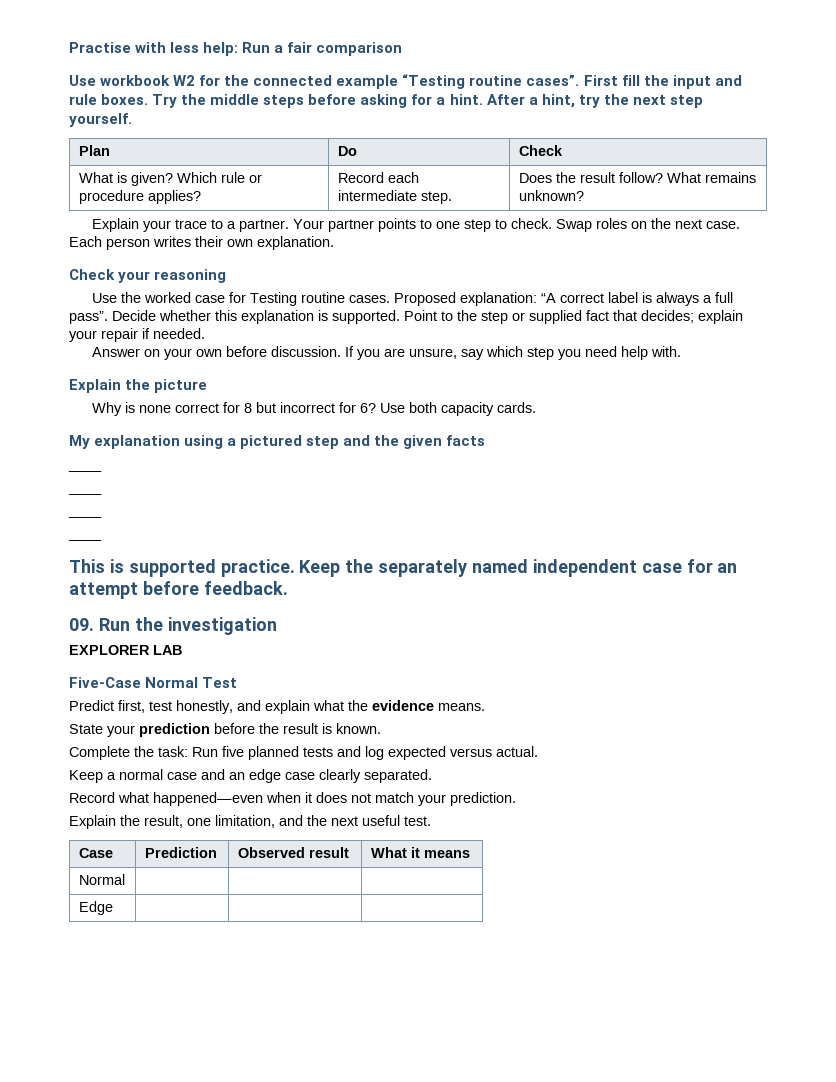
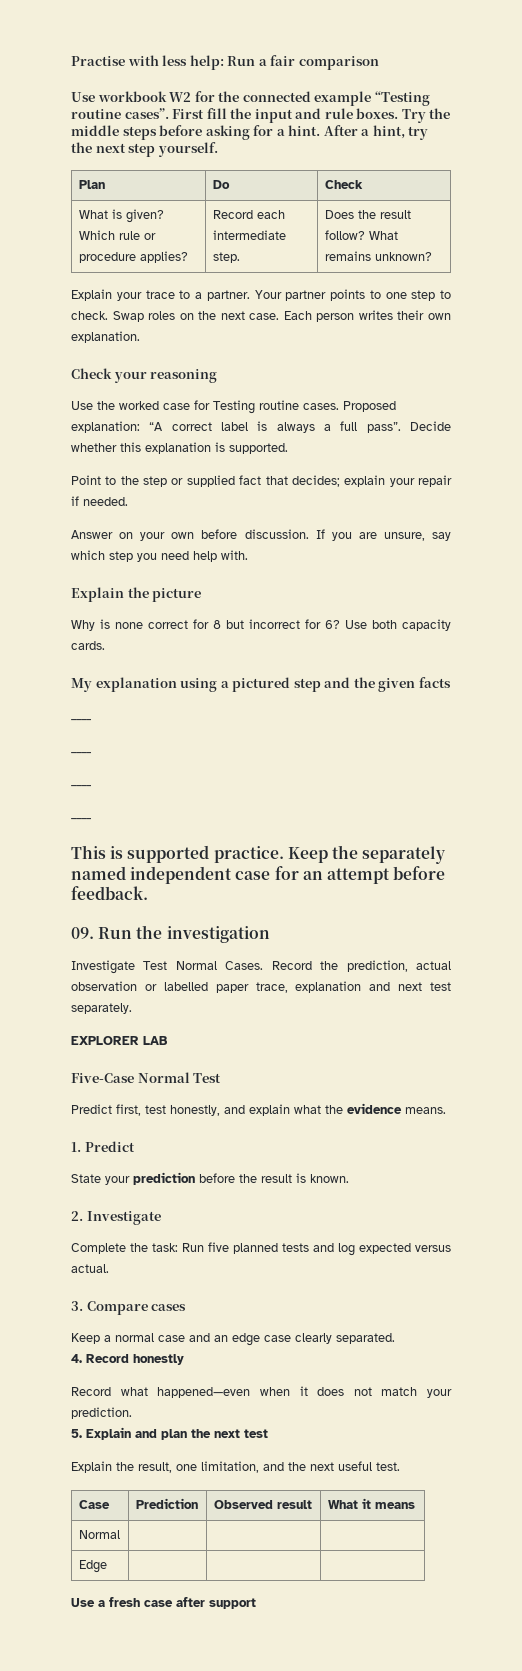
(400, 317) none -> (288, 448) //
(277, 626) none -> [71,960,451,974] [71,981,451,993] [71,1003,132,1014] // Investigate Test Normal Cases. Record the prediction, actual observation or labelled paper trace, explanation and next test separately.
(485, 707) none -> [71,1141,135,1152] // 1. Predict
(381, 728) none -> [71,1211,161,1225] // 2. Investigate
(538, 751) none -> [71,1301,187,1315] // 3. Compare cases
(432, 776) none -> [71,1354,184,1365] // 4. Record honestly
(516, 799) none -> [71,1427,268,1440] // 5. Explain and plan the next test
(113, 908) none -> [71,1597,256,1609] // Use a fresh case after support

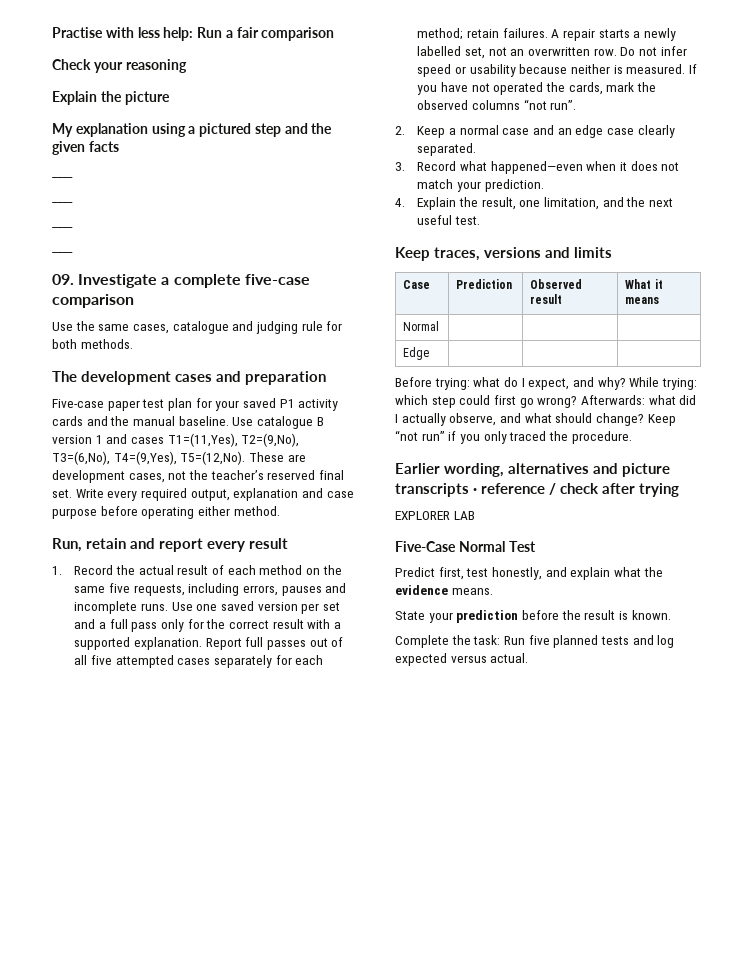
[71,91,430,106] [71,108,451,123] [71,125,429,140] [71,142,218,157] [78,180,105,189] [212,180,230,189] [324,180,363,189] [78,209,164,223] [78,230,156,240] [78,251,188,263] [212,210,285,219] [212,230,286,240] [212,252,240,263] [324,210,411,219] [324,230,398,240] [324,251,432,261] [71,289,451,301] [71,310,451,322] [71,331,140,343] [71,368,218,383] [71,400,396,414] [71,421,451,433] [71,442,288,454] [71,475,453,487] [71,496,128,506] [71,529,452,541] [71,550,248,562] [71,587,202,602] [71,619,451,631] [71,641,105,650] Use workbook W2 for the connected example “Testing routine cases”. First fill the input and rule boxes. Try the middle steps before asking for a hint. After a hint, try the next step yourself. // Plan | Do | Check // What is given? Which rule or procedure applies? | Record each intermediate step. | Does the result follow? What remains unknown? // Explain your trace to a partner. Your partner points to one step to check. Swap roles on the next case. Each person writes their own explanation. // Check your reasoning // Use the worked case for Testing routine cases. Proposed explanation: “A correct label is always a full pass”. Decide whether this explanation is supported. // Point to the step or supplied fact that decides; explain your repair if needed. // Answer on your own before discussion. If you are unsure, say which step you need help with. // Explain the picture // Why is none correct for 8 but incorrect for 6? Use both capacity cards. -> [52,59,187,73] [52,91,170,105] Check your reasoning // Explain the picture
[71,845,446,864] [71,866,446,884] [71,886,148,900] [71,925,270,943] [71,960,451,974] [71,981,451,993] [71,1003,132,1014] [71,1036,168,1045] [71,1072,222,1083] [71,1103,446,1116] [71,1141,135,1152] [71,1172,349,1185] [71,1211,161,1225] [71,1242,451,1256] [71,1264,109,1273] [71,1301,187,1315] This is supported practice. Keep the separately named independent case for an attempt before feedback. // 09. Run the investigation // Investigate Test Normal Cases. Record the prediction, actual observation or labelled paper trace, explanation and next test separately. // EXPLORER LAB // Five-Case Normal Test // Predict first, test honestly, and explain what the evidence means. // 1. Predict // State your prediction before the result is known. // 2. Investigate // Complete the task: Run five planned tests and log expected versus actual. // 3. Compare cases // -> [52,274,310,288] [52,294,134,308] [52,321,343,334] [52,339,133,349] [52,371,326,385] [52,398,339,411] [52,416,324,429] [52,433,300,447] [52,451,306,465] [52,470,344,483] [52,488,354,501] [52,506,280,519] [52,538,288,552] [52,565,342,575] [74,583,347,596] [74,601,340,614] [74,619,341,632] [74,637,344,650] [74,655,324,668] [417,28,676,41] [417,46,687,59] [417,64,697,77] [417,82,656,95] [417,99,577,110] [395,126,405,135] 09. Investigate a complete five-case comparison // Use the same cases, catalogue and judging rule for both methods. // The development cases and preparation // Five-case paper test plan for your saved P1 activity cards and the manual baseline. Use catalogue B version 1 and cases T1=(11,Yes), T2=(9,No), T3=(6,No), T4=(9,Yes), T5=(12,No). These are development cases, not the teacher’s reserved final set. Write every required output, explanation and case purpose before operating either method. // Run, retain and report every result // 1. Record the actual result of each method on the same five requests, including errors, pauses and incomplete runs. Use one saved version per set and a full pass only for the correct result with a supported explanation. Report full passes out of all five attempted cases separately for each method; retain failures. A repair starts a newly labelled set, not an overwritten row. Do not infer speed or usability because neither is measured. If you have not operated the cards, mark the observed columns “not run”. // 2.
[71,1354,184,1365] 4. Record honestly // -> [395,162,405,171] 3.
[71,1427,268,1440] 5. Explain and plan the next test // -> [395,198,405,207] 4.
(400, 1466) none -> [395,247,612,261] // Keep traces, versions and limits
[71,1597,256,1609] Use a fresh case after support -> [395,377,697,390] [395,395,697,408] [395,413,676,426] [395,430,632,444] [395,463,670,477] [395,483,679,497] [395,511,475,520] [395,541,536,552] [395,567,663,580] [395,585,493,595] [395,610,671,623] [395,635,675,648] [395,653,529,666] Before trying: what do I expect, and why? While trying: which step could first go wrong? Afterwards: what did I actually observe, and what should change? Keep “not run” if you only traced the procedure. // Earlier wording, alternatives and picture transcripts · reference / check after trying // EXPLORER LAB // Five-Case Normal Test // Predict first, test honestly, and explain what the evidence means. // State your prediction before the result is known. // Complete the task: Run five planned tests and log expected versus actual.

